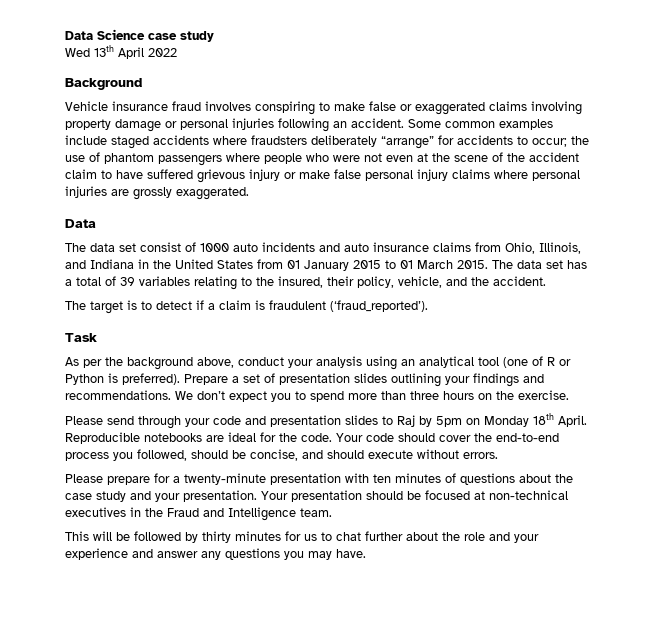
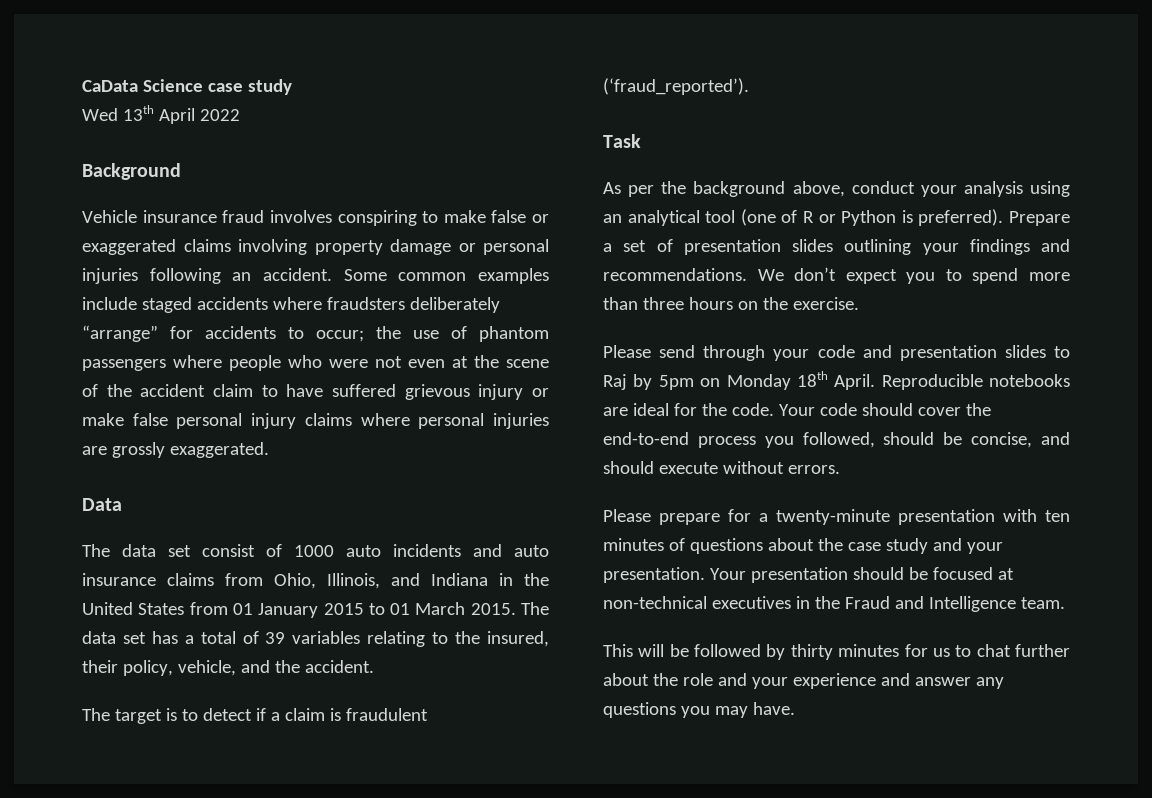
[65,31,93,40] Data -> [82,80,138,92] CaData

